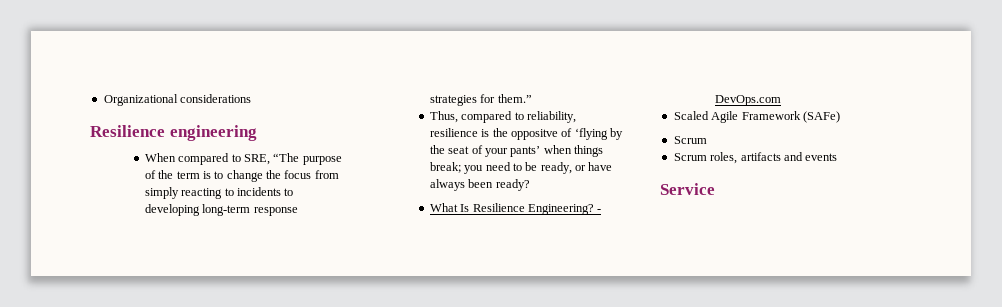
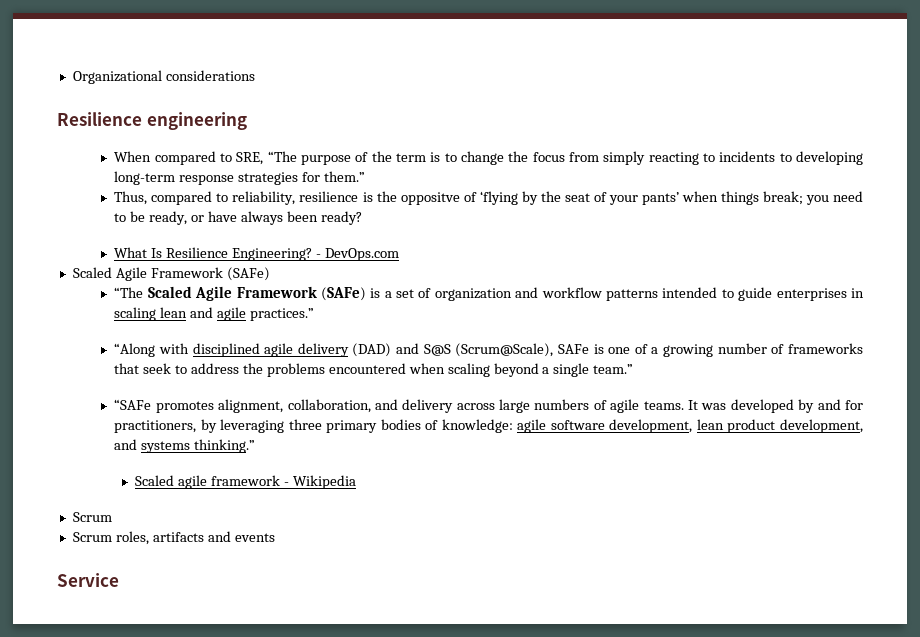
(840, 117) none -> [114,286,864,301] [114,307,314,321] [114,343,863,357] [114,363,634,377] [114,399,863,413] [114,419,863,433] [114,439,256,453] [135,475,356,489] // “The Scaled Agile Framework (SAFe) is a set of organization and workflow patterns intended to guide enterprises in scaling lean and agile practices.” // “Along with disciplined agile delivery (DAD) and S@S (Scrum@Scale), SAFe is one of a growing number of frameworks that seek to address the problems encountered when scaling beyond a single team.” // “SAFe promotes alignment, collaboration, and delivery across large numbers of agile teams. It was developed by and for practitioners, by leveraging three primary bodies of knowledge: agile software development, lean product development, and systems thinking.” // Scaled agile framework - Wikipedia

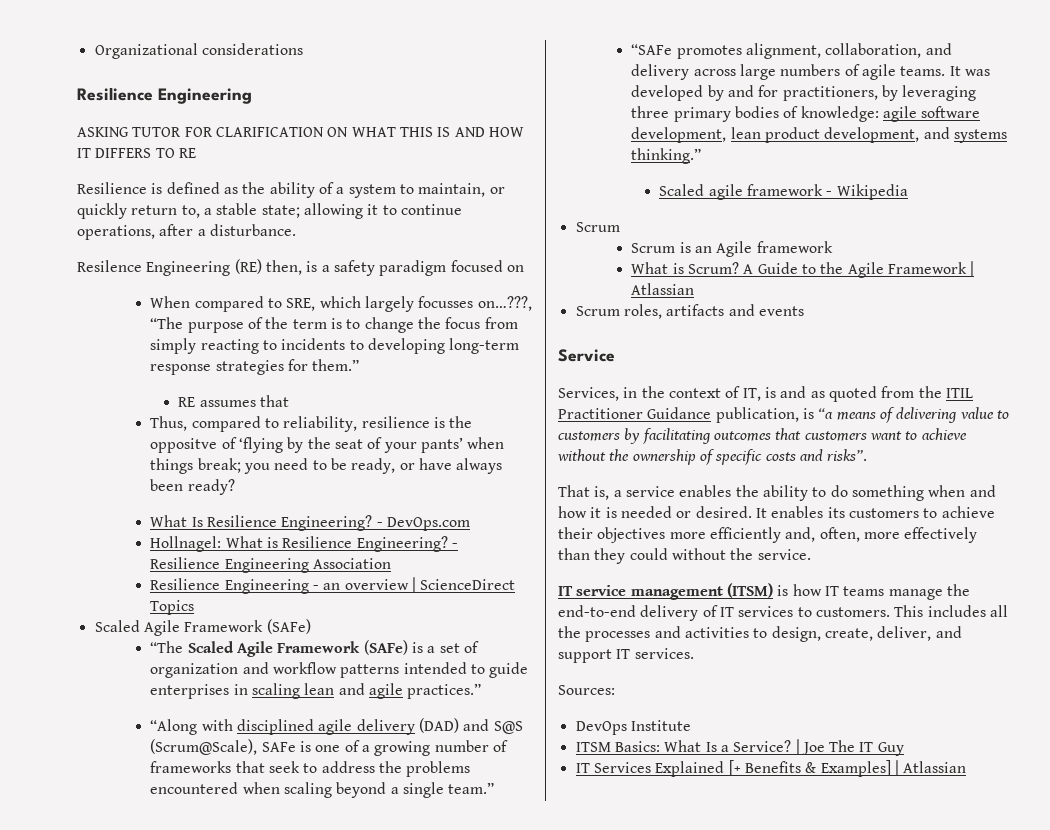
[146,112,247,130] engineering -> [158,88,252,104] [77,127,524,137] [77,148,196,158] [77,182,505,198] [77,203,462,219] [77,224,296,240] [77,259,524,276] Engineering // ASKING TUTOR FOR CLARIFICATION ON WHAT THIS IS AND HOW IT DIFFERS TO RE // Resilience is defined as the ability of a system to maintain, or quickly return to, a stable state; allowing it to continue operations, after a disturbance. // Resilence Engineering (RE) then, is a safety paradigm focused on
(264, 158) none -> [319,296,532,312] which largely focusses on…???,
(365, 176) none -> [178,395,290,407] // RE assumes that
(399, 254) none -> [150,536,459,552] [150,557,392,573] [150,577,516,594] [150,600,195,615] // Hollnagel: What is Resilience Engineering? - Resilience Engineering Association // Resilience Engineering - an overview | ScienceDirect Topics
(112, 517) none -> [631,241,833,257] [631,261,975,278] [631,283,695,295] // Scrum is an Agile framework // What is Scrum? A Guide to the Agile Framework | Atlassian
(119, 580) none -> [558,386,973,402] [558,407,1009,423] [558,428,967,444] [557,449,868,465] [558,485,996,501] [558,506,995,518] [558,527,978,543] [558,548,811,564] [558,583,970,600] [558,605,1008,621] [558,626,962,642] [558,648,694,663] [558,685,615,695] [575,720,691,735] [575,739,904,756] [575,760,967,777] // Services, in the context of IT, is and as quoted from the ITIL Practitioner Guidance publication, is “a means of delivering value to customers by facilitating outcomes that customers want to achieve without the ownership of specific costs and risks”. // That is, a service enables the ability to do something when and how it is needed or desired. It enables its customers to achieve their objectives more efficiently and, often, more effectively than they could without the service. // IT service management (ITSM) is how IT teams manage the end-to-end delivery of IT services to customers. This includes all the processes and activities to design, create, deliver, and support IT services. // Sources: // DevOps Institute // ITSM Basics: What Is a Service? | Joe The IT Guy // IT Services Explained [+ Benefits & Examples] | Atlassian

